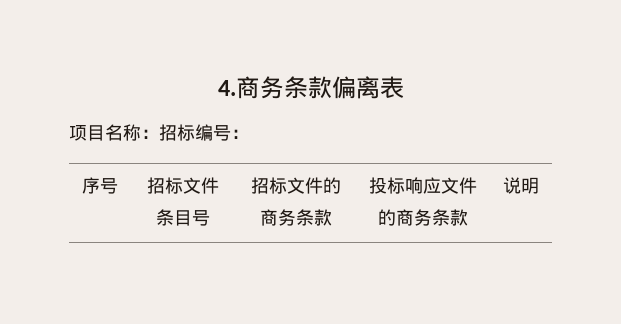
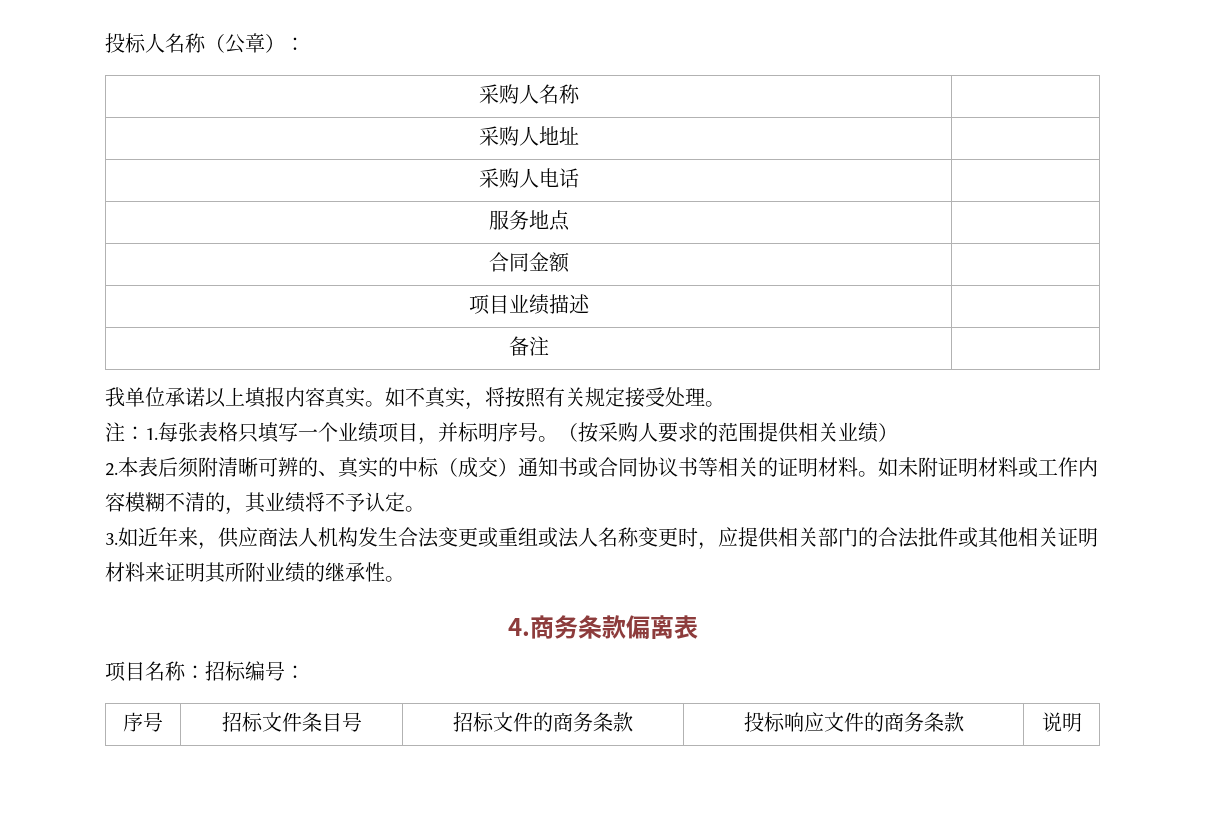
(217, 88) none -> [105,33,305,54] [478,84,580,104] [478,126,579,146] [478,168,579,188] [488,210,570,231] [488,252,570,273] [468,294,590,315] [508,336,549,356] [105,387,725,410] [105,422,898,445] [105,457,1098,478] [105,492,425,515] [105,527,1098,550] [105,562,405,583] 投标人名称（公章）： // 采购人名称 | // 采购人地址 | // 采购人电话 | // 服务地点 | // 合同金额 | // 项目业绩描述 | // 备注 | // 我单位承诺以上填报内容真实。如不真实，将按照有关规定接受处理。 // 注：1.每张表格只填写一个业绩项目，并标明序号。（按采购人要求的范围提供相关业绩） // 2.本表后须附清晰可辨的、真实的中标（成交）通知书或合同协议书等相关的证明材料。如未附证明材料或工作内容模糊不清的，其业绩将不予认定。 // 3.如近年来，供应商法人机构发生合法变更或重组或法人名称变更时，应提供相关部门的合法批件或其他相关证明材料来证明其所附业绩的继承性。 //

